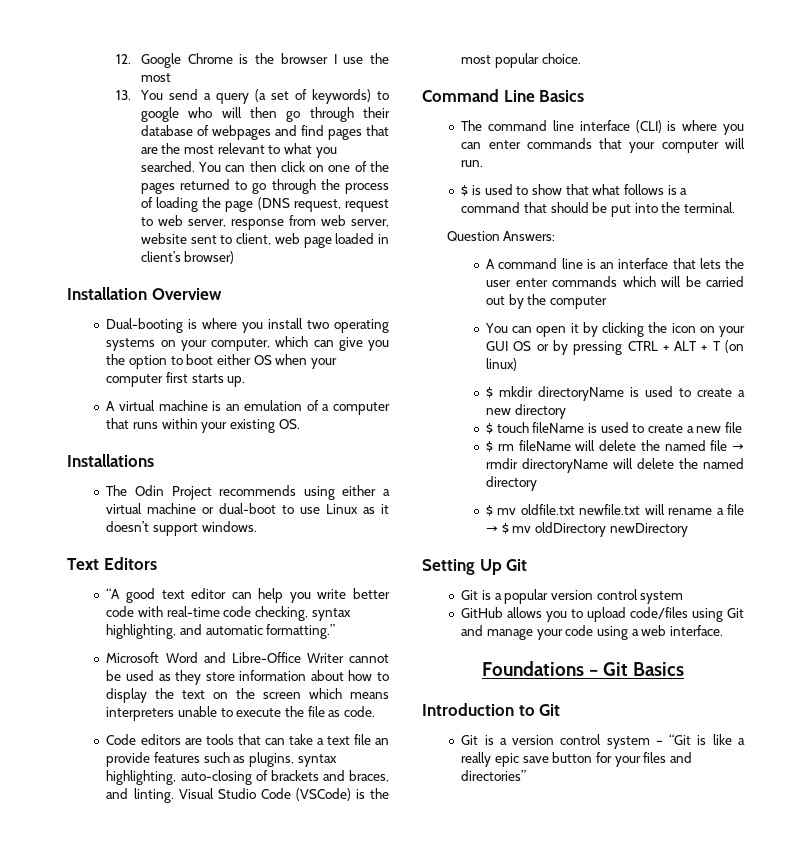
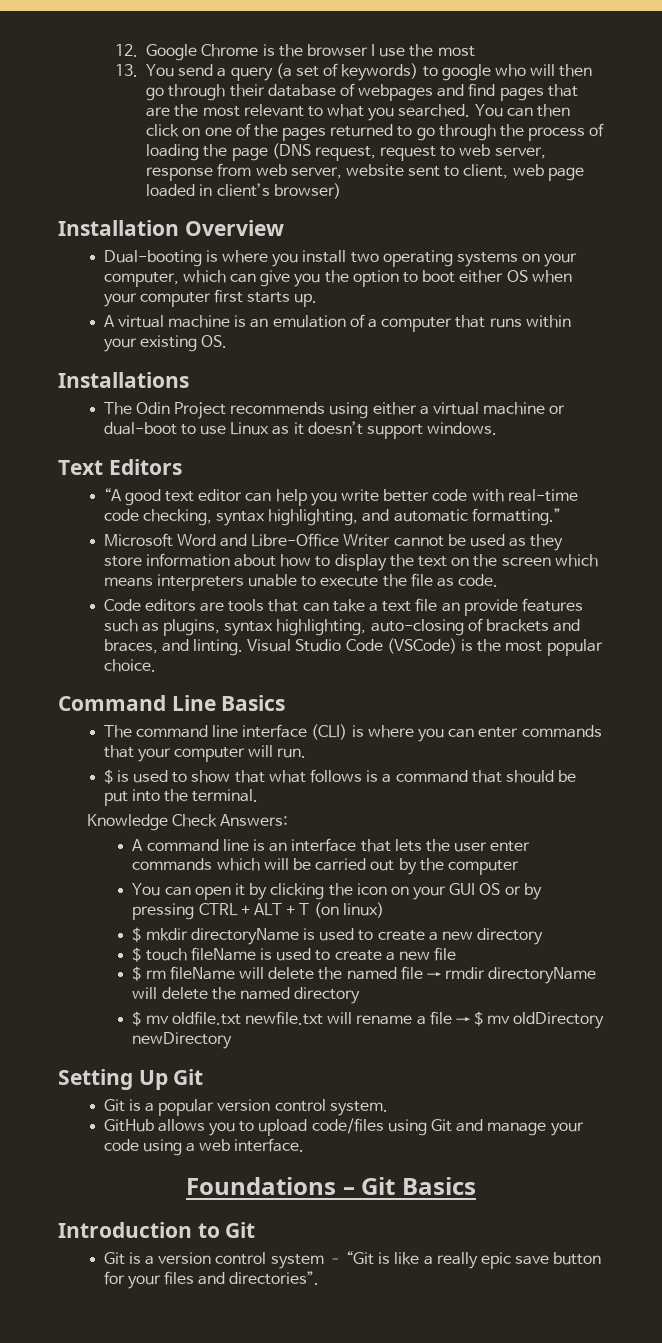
[446,231,500,241] Question -> [86,814,217,831] Knowledge Check
[640,591,684,604] system -> [329,1101,388,1116] system.
[461,770,527,781] directories” -> [229,1271,320,1285] directories”.

